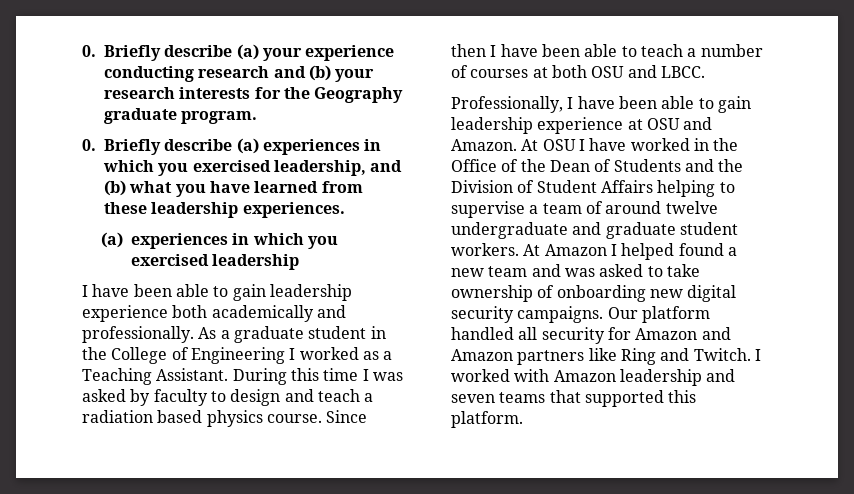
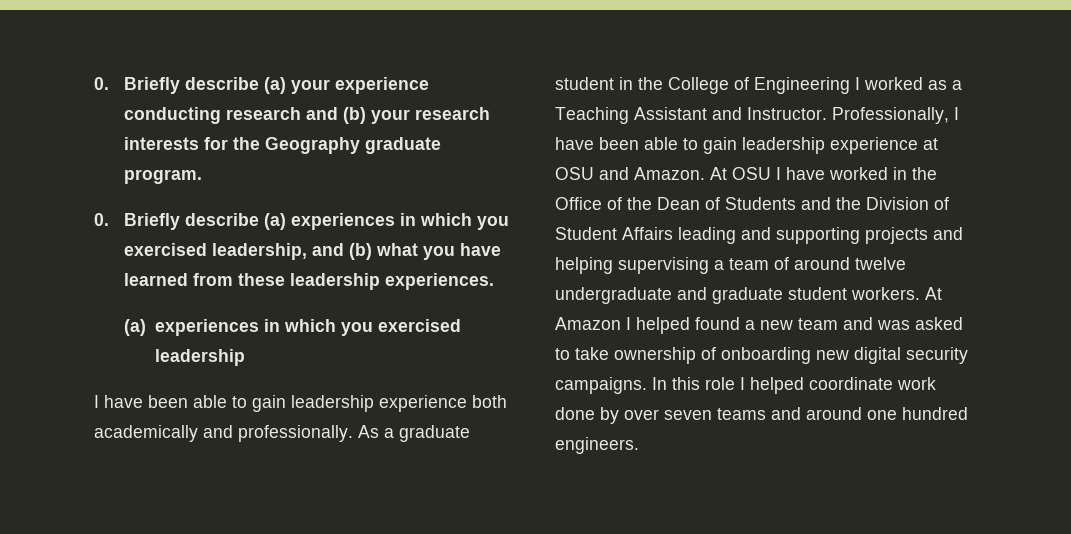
[156,368,403,385] [82,389,374,406] [82,410,368,427] [451,44,763,57] [451,65,705,78] Assistant. During this time I was asked by faculty to design and teach a radiation based physics course. Since then I have been able to teach a number of courses at both OSU and LBCC. // -> [634,107,827,120] Assistant and Instructor.
[657,180,735,197] [451,201,525,218] helping to supervise -> [678,227,963,244] [555,257,709,274] leading and supporting projects and helping supervising
[607,306,710,323] [451,327,731,344] [451,348,761,365] [451,369,736,386] [451,390,697,407] [451,411,523,428] Our platform handled all security for Amazon and Amazon partners like Ring and Twitch. I worked with Amazon leadership and seven teams that supported this platform. -> [652,377,936,394] [555,407,968,424] [555,437,639,454] In this role I helped coordinate work done by over seven teams and around one hundred engineers.

